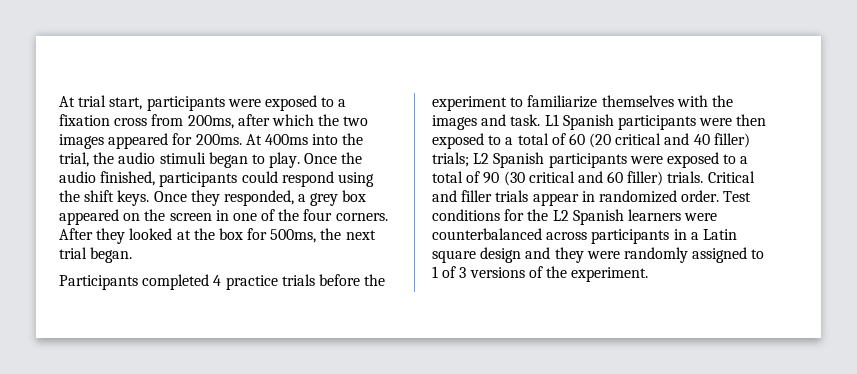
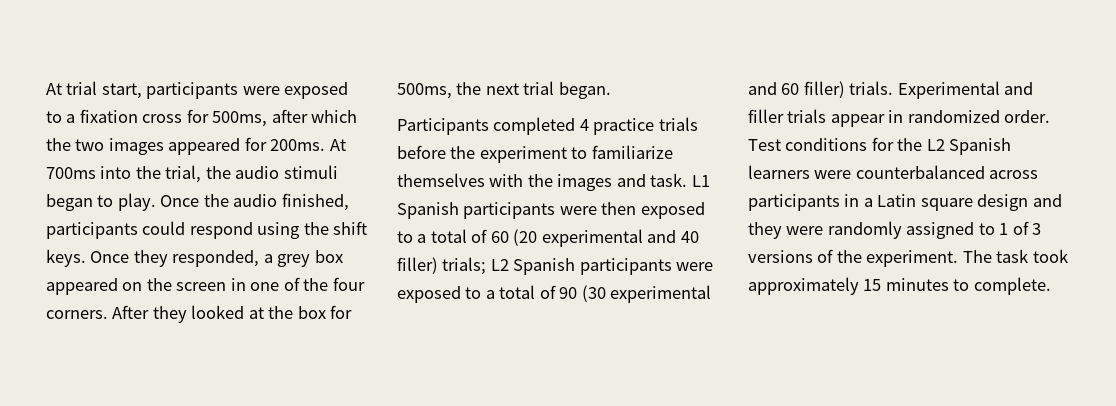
[151,114,234,129] from 200ms, -> [186,109,268,127] for 500ms,
[264,134,308,145] 400ms -> [46,167,96,179] 700ms
[615,133,662,145] critical -> [541,229,643,247] experimental
[528,171,575,183] critical -> [610,285,712,303] experimental
[707,171,755,183] Critical -> [897,81,1000,99] Experimental
(649, 274) none -> [962,249,1068,263] [748,277,1051,295] The task took approximately 15 minutes to complete.

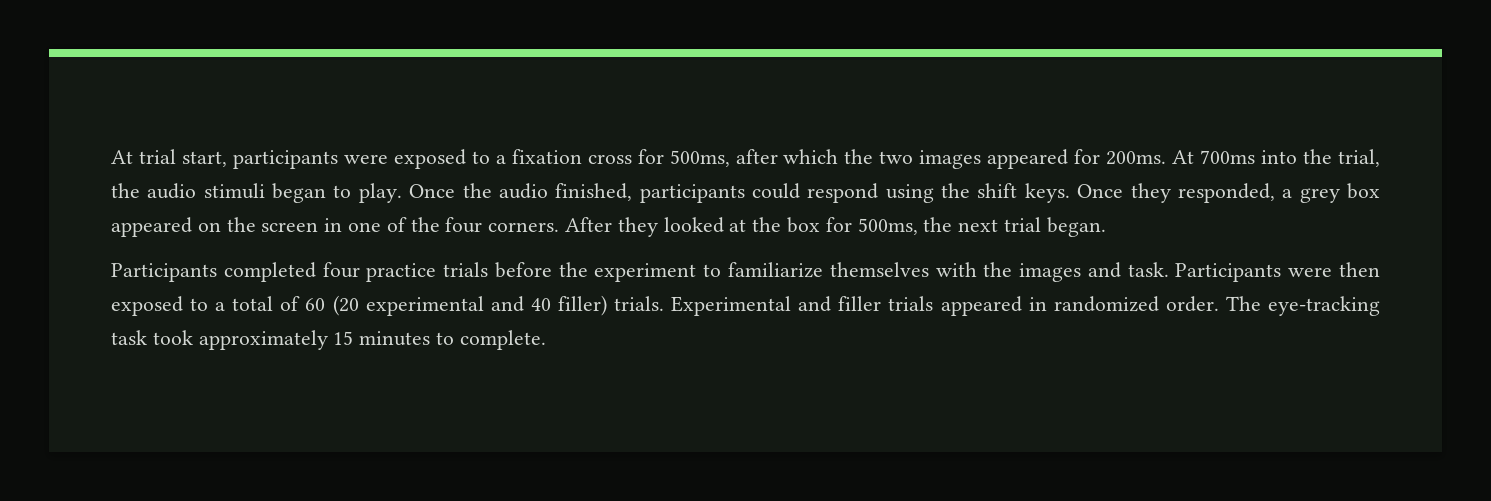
[579,119,589,131] 4 -> [322,262,360,278] four
[691,175,710,187] [397,202,556,219] L1 Spanish participants -> [1175,263,1282,282] Participants
[442,257,714,275] [397,285,712,303] [748,81,845,98] trials; L2 Spanish participants were exposed to a total of 90 (30 experimental and 60 filler) -> (607, 305) none
[830,114,885,127] appear -> [940,296,1022,316] appeared
[748,137,1012,155] [748,165,1039,179] [748,194,1062,211] [748,221,1042,239] [748,249,992,267] Test conditions for the L2 Spanish learners were counterbalanced across participants in a Latin square design and they were randomly assigned to 1 of 3 versions of the experiment. The -> [1225,296,1380,316] The eye-tracking

